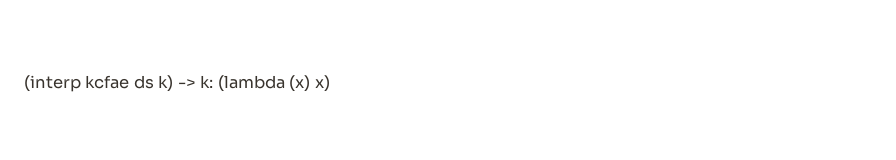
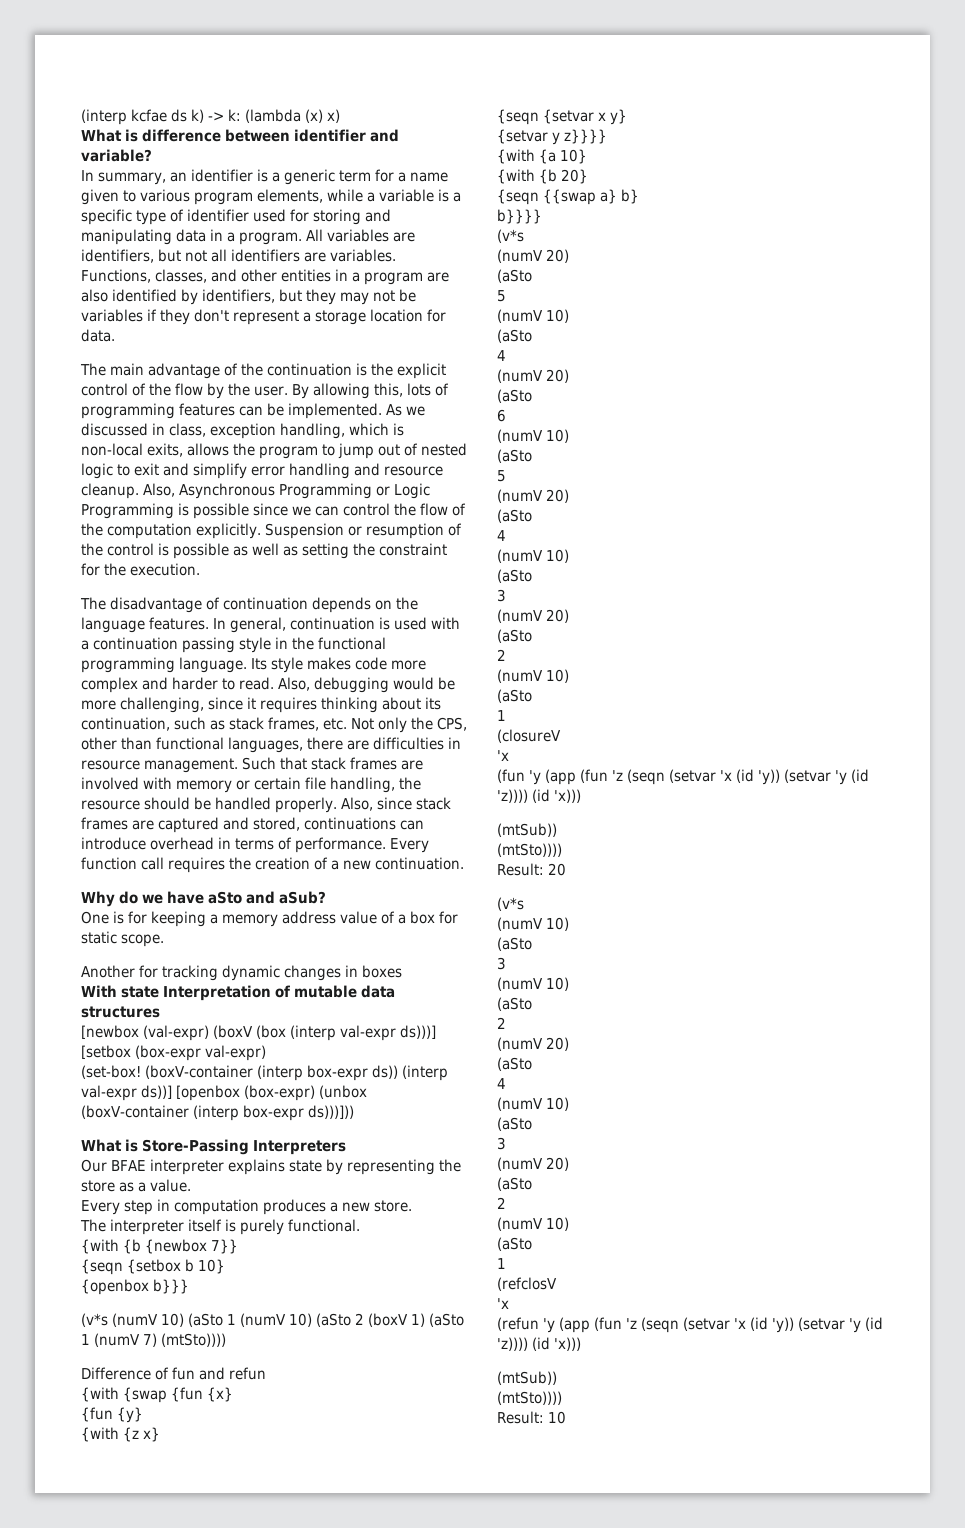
(330, 83) none -> [81,129,399,142] [81,149,152,162] [81,169,448,185] [81,189,461,205] [81,209,391,225] [81,229,415,245] [81,249,396,263] [81,269,449,285] [81,289,416,305] [81,309,446,325] [81,329,115,342] [80,363,446,379] [81,383,449,399] [81,403,425,419] [81,423,404,439] [81,443,467,459] [81,463,443,479] [81,483,430,499] [81,503,466,519] [81,523,462,539] [81,543,447,559] [81,563,200,576] [80,597,418,613] [81,617,460,633] [81,637,386,653] [81,657,426,673] [81,677,455,693] [81,697,441,713] [81,717,467,733] [81,737,461,753] [81,757,423,773] [81,777,421,793] [81,797,451,813] [81,817,424,833] [81,837,429,853] [81,857,464,873] [81,891,326,907] [81,911,458,927] [81,931,164,947] [81,965,402,981] [81,985,395,1001] [81,1006,160,1018] [81,1025,436,1041] [81,1045,266,1061] [81,1065,448,1081] [81,1085,367,1101] [81,1105,354,1121] [81,1139,346,1155] [81,1159,461,1175] [81,1179,191,1192] [81,1199,412,1215] [80,1219,360,1235] [81,1239,238,1254] [81,1259,225,1275] [81,1279,189,1295] [81,1313,464,1327] [81,1333,226,1347] [81,1367,266,1380] [81,1387,233,1403] [81,1407,143,1423] [81,1427,160,1442] [497,109,627,125] [497,129,607,145] [497,149,587,164] [497,169,588,184] [497,189,639,205] [497,209,542,224] [497,229,524,243] [497,249,569,263] [497,269,532,283] [497,290,506,302] [497,309,569,323] [497,329,532,343] [497,350,506,361] [497,369,569,383] [497,389,532,403] [497,409,506,422] [497,429,569,443] [497,449,532,463] [497,470,506,482] [497,489,569,503] [497,509,532,523] [497,530,506,541] [497,549,569,563] [497,569,532,583] [497,589,506,602] [497,609,569,623] [497,629,532,643] [497,649,506,661] [497,669,569,683] [497,689,532,703] [497,710,506,721] [497,729,561,743] [497,750,509,761] [497,769,869,785] [497,789,581,803] [497,823,557,837] [497,843,562,857] [497,863,566,876] [497,897,524,911] [497,917,569,931] [497,937,532,951] [497,957,506,970] [497,977,569,991] [497,997,532,1011] [497,1017,506,1029] [497,1037,569,1051] [497,1057,532,1071] [497,1078,506,1089] [497,1097,569,1111] [497,1117,532,1131] [497,1137,506,1150] [497,1157,569,1171] [497,1177,532,1191] [497,1197,506,1209] [497,1217,569,1231] [497,1237,532,1251] [497,1258,506,1269] [497,1277,557,1291] [497,1298,509,1309] [497,1317,883,1333] [497,1337,581,1351] [497,1371,557,1385] [497,1391,562,1405] [497,1411,566,1424] // What is difference between identifier and variable? // In summary, an identifier is a generic term for a name given to various program elements, while a variable is a specific type of identifier used for storing and manipulating data in a program. All variables are identifiers, but not all identifiers are variables. Functions, classes, and other entities in a program are also identified by identifiers, but they may not be variables if they don't represent a storage location for data. // The main advantage of the continuation is the explicit control of the flow by the user. By allowing this, lots of programming features can be implemented. As we discussed in class, exception handling, which is non-local exits, allows the program to jump out of nested logic to exit and simplify error handling and resource cleanup. Also, Asynchronous Programming or Logic Programming is possible since we can control the flow of the computation explicitly. Suspension or resumption of the control is possible as well as setting the constraint for the execution. // The disadvantage of continuation depends on the language features. In general, continuation is used with a continuation passing style in the functional programming language. Its style makes code more complex and harder to read. Also, debugging would be more challenging, since it requires thinking about its continuation, such as stack frames, etc. Not only the CPS, other than functional languages, there are difficulties in resource management. Such that stack frames are involved with memory or certain file handling, the resource should be handled properly. Also, since stack frames are captured and stored, continuations can introduce overhead in terms of performance. Every function call requires the creation of a new continuation. // Why do we have aSto and aSub? // One is for keeping a memory address value of a box for static scope. // Another for tracking dynamic changes in boxes // With state Interpretation of mutable data structures // [newbox (val-expr) (boxV (box (interp val-expr ds)))] [setbox (box-expr val-expr) // (set-box! (boxV-container (interp box-expr ds)) (interp val-expr ds))] [openbox (box-expr) (unbox (boxV-container (interp box-expr ds)))])) // What is Store-Passing Interpreters // Our BFAE interpreter explains state by representing the store as a value. // Every step in computation produces a new store. // The interpreter itself is purely functional. // {with {b {newbox 7}} // {seqn {setbox b 10} // {openbox b}}} // (v*s (numV 10) (aSto 1 (numV 10) (aSto 2 (boxV 1) (aSto 1 (numV 7) (mtSto)))) // Difference of fun and refun // {with {swap {fun {x} // {fun {y} // {with {z x} // {seqn {setvar x y} // {setvar y z}}}} // {with {a 10} // {with {b 20} // {seqn {{swap a} b} // b}}}} // (v*s // (numV 20) // (aSto // 5 // (numV 10) // (aSto // 4 // (numV 20) // (aSto // 6 // (numV 10) // (aSto // 5 // (numV 20) // (aSto // 4 // (numV 10) // (aSto // 3 // (numV 20) // (aSto // 2 // (numV 10) // (aSto // 1 // (closureV // 'x // (fun 'y (app (fun 'z (seqn (setvar 'x (id 'y)) (setvar 'y (id 'z)))) (id 'x))) // (mtSub)) // (mtSto)))) // Result: 20 // (v*s // (numV 10) // (aSto // 3 // (numV 10) // (aSto // 2 // (numV 20) // (aSto // 4 // (numV 10) // (aSto // 3 // (numV 20) // (aSto // 2 // (numV 10) // (aSto // 1 // (refclosV // 'x // (refun 'y (app (fun 'z (seqn (setvar 'x (id 'y)) (setvar 'y (id 'z)))) (id 'x))) // (mtSub)) // (mtSto)))) // Result: 10

